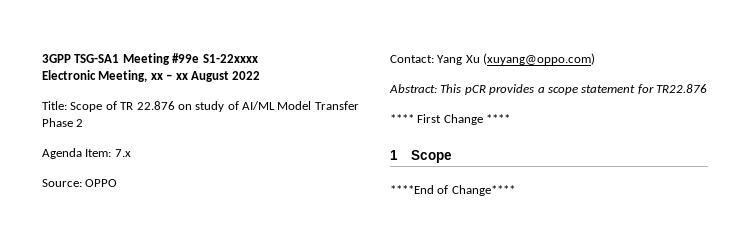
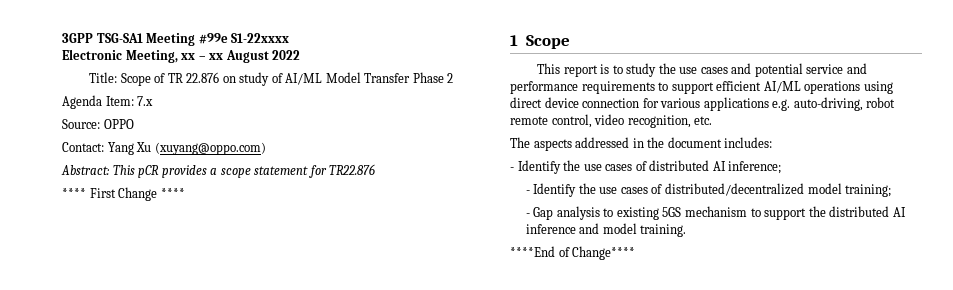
(453, 156) none -> [537,63,867,77] [510,81,893,94] [510,97,896,111] [510,114,713,128] [510,137,773,151] [510,160,782,174] [525,183,892,197] [525,206,906,220] [525,223,687,237] // This report is to study the use cases and potential service and performance requirements to support efficient AI/ML operations using direct device connection for various applications e.g. auto-driving, robot remote control, video recognition, etc. // The aspects addressed in the document includes: // - Identify the use cases of distributed AI inference; // - Identify the use cases of distributed/decentralized model training; // - Gap analysis to existing 5GS mechanism to support the distributed AI inference and model training.

